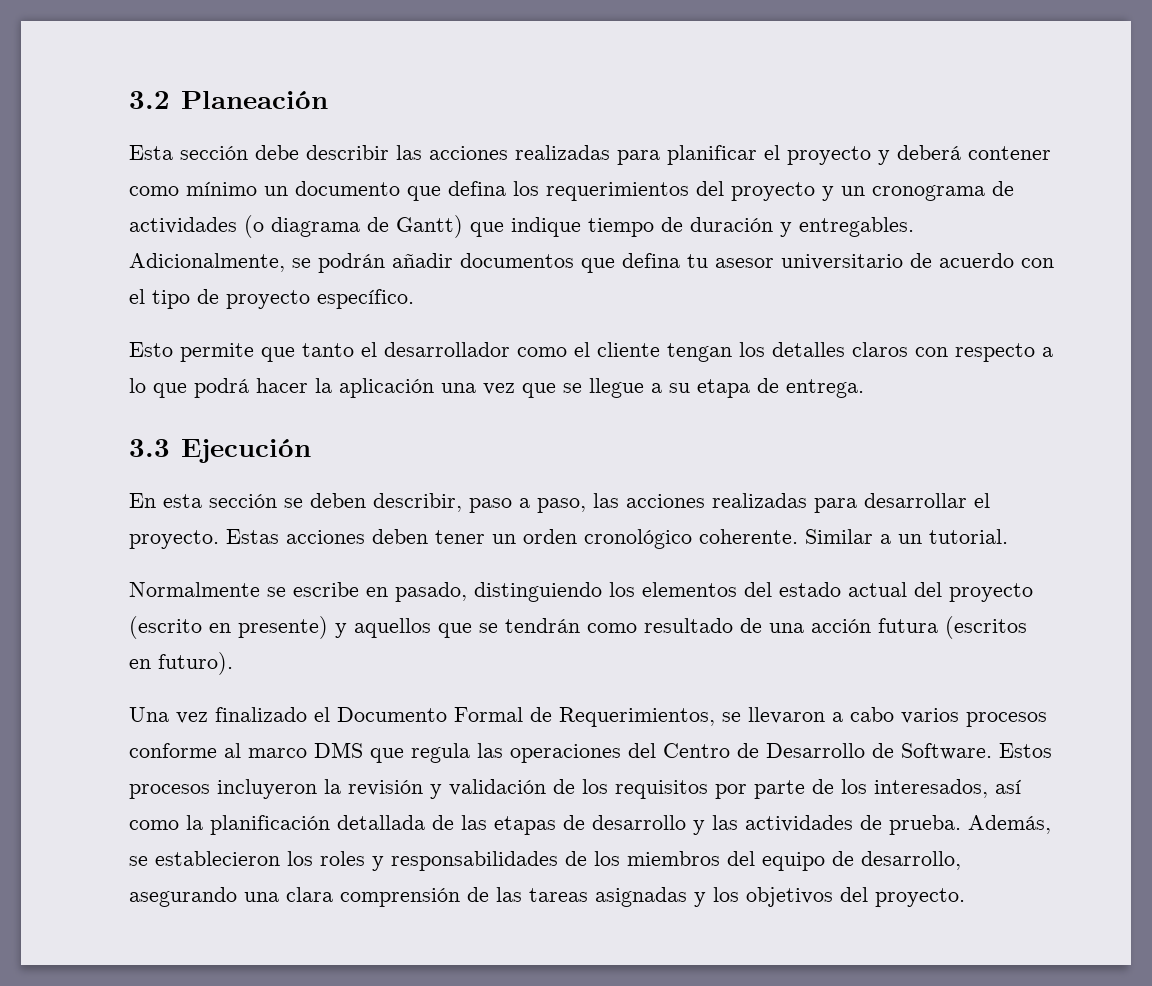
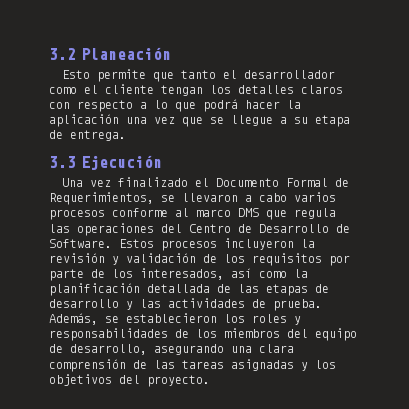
[129,145,1051,165] [129,181,1014,201] [129,215,914,238] [129,253,1054,273] [129,289,414,309] // Esta sección debe describir las acciones realizadas para planificar el proyecto y deberá contener como mínimo un documento que defina los requerimientos del proyecto y un cronograma de actividades (o diagrama de Gantt) que indique tiempo de duración y entregables. Adicionalmente, se podrán añadir documentos que defina tu asesor universitario de acuerdo con el tipo de proyecto específico. -> (171, 53) none
[129,493,990,513] [129,529,1008,549] [129,582,1033,602] [129,616,1027,639] [129,652,233,675] // En esta sección se deben describir, paso a paso, las acciones realizadas para desarrollar el proyecto. Estas acciones deben tener un orden cronológico coherente. Similar a un tutorial. // Normalmente se escribe en pasado, distinguiendo los elementos del estado actual del proyecto (escrito en presente) y aquellos que se tendrán como resultado de una acción futura (escritos en futuro). -> (162, 162) none

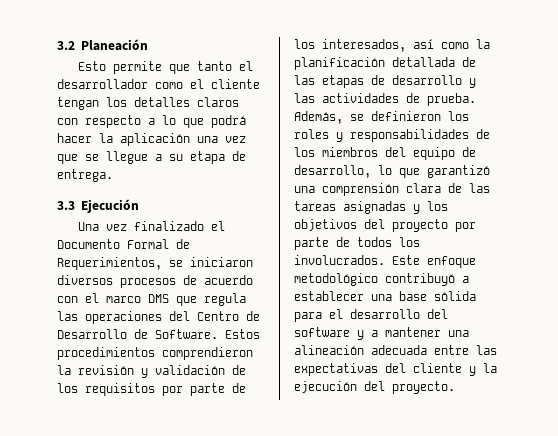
[182,192,336,202] [49,208,189,220] llevaron a cabo varios procesos conforme al -> [190,257,253,267] [57,275,253,288] [57,293,99,303] iniciaron diversos procesos de acuerdo con el
[161,238,294,251] procesos incluyeron -> [57,347,253,360] procedimientos comprendieron
[126,313,217,323] establecieron -> [371,111,441,121] definieron
[154,344,294,355] [49,359,126,372] asegurando una clara comprensión -> [378,165,490,178] [294,183,441,196] lo que garantizó una comprensión clara
(140, 379) none -> [392,219,476,232] [294,237,420,250] [294,255,476,268] [294,273,469,286] [294,291,476,301] [294,309,448,322] [294,327,469,340] [294,345,497,355] [294,363,497,376] [294,381,385,393] proyecto por parte de todos los involucrados. Este enfoque metodológico contribuyó a establecer una base sólida para el desarrollo del software y a mantener una alineación adecuada entre las expectativas del cliente y la ejecución del

